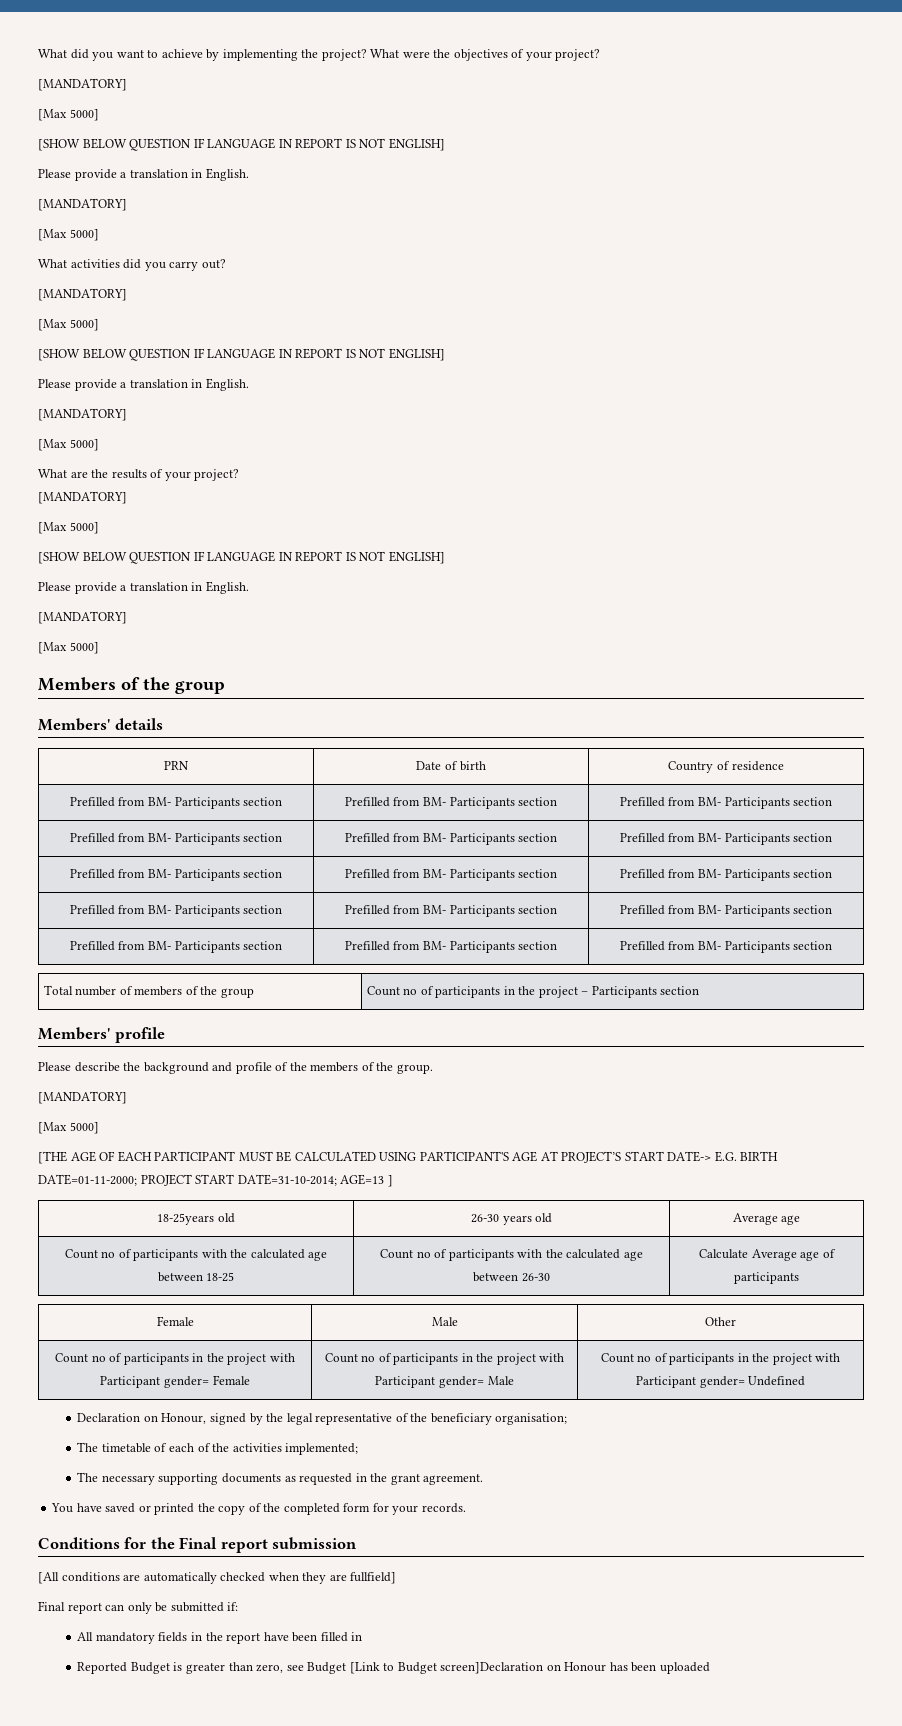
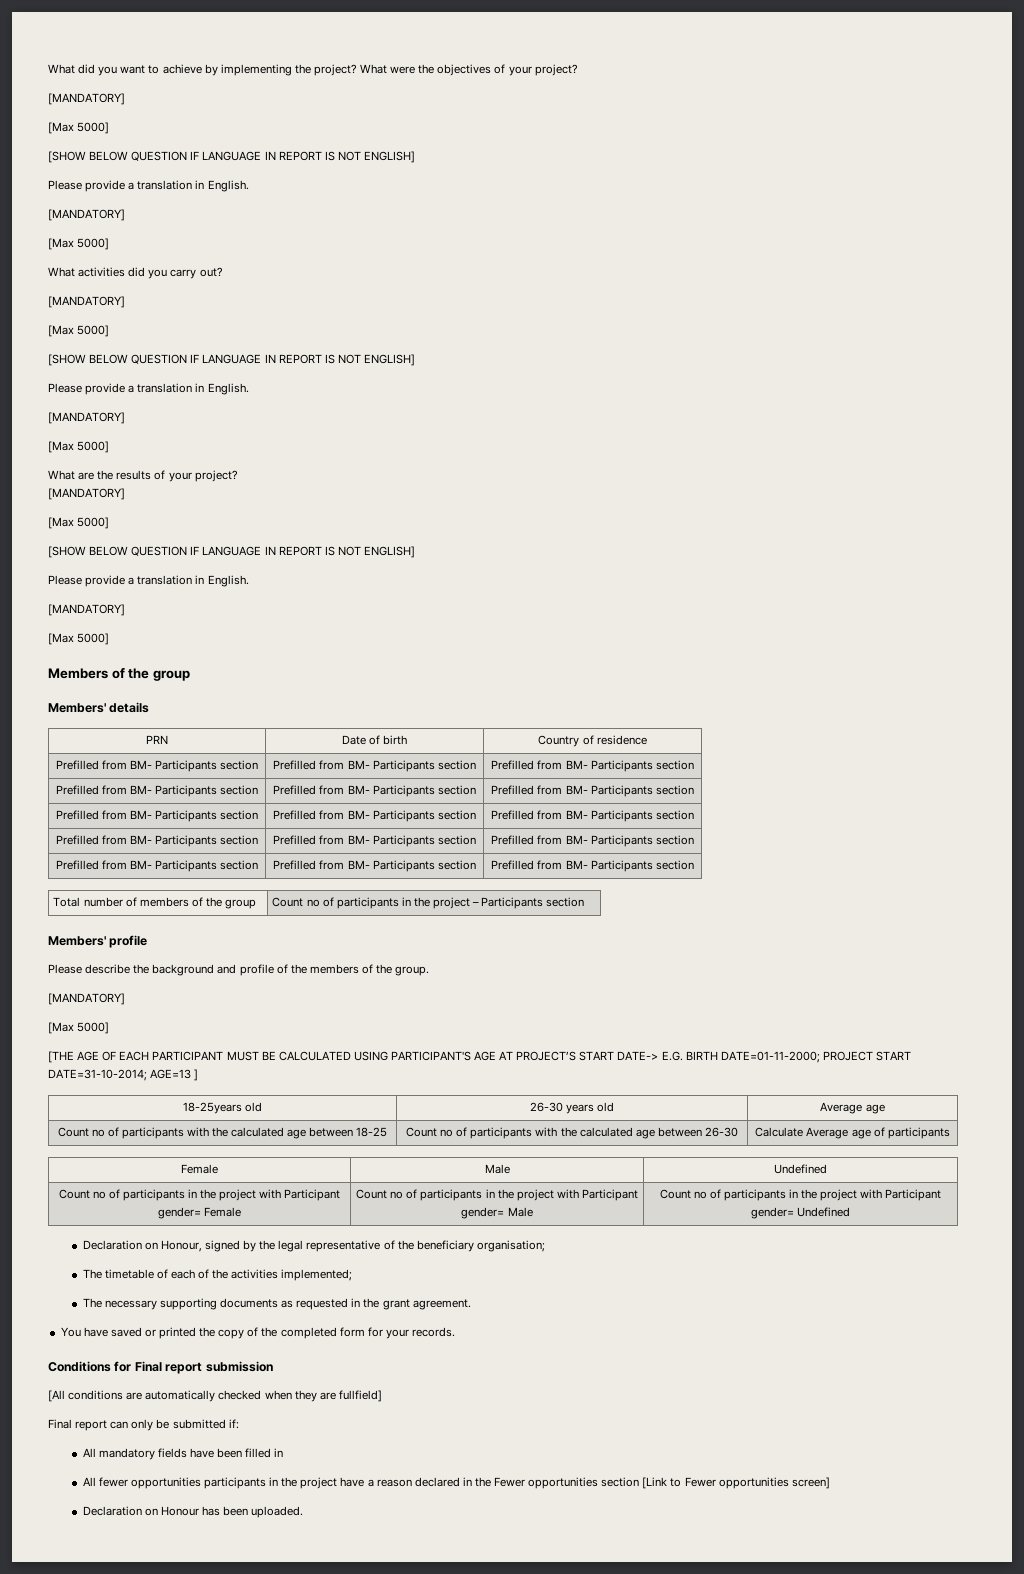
[705,1317,736,1326] Other -> [774,1164,827,1174] Undefined
[150,1537,175,1549] the -> (132, 1366) none
[190,1632,261,1644] in the report -> (187, 1453) none
[77,1662,544,1674] Reported Budget is greater than zero, see Budget [Link to Budget screen]Declaration -> [82,1477,830,1489] [82,1506,142,1516] All fewer opportunities participants in the project have a reason declared in the Fewer opportunities section [Link to Fewer opportunities screen] // Declaration
[659,1662,710,1674] uploaded -> [251,1506,304,1518] uploaded.

